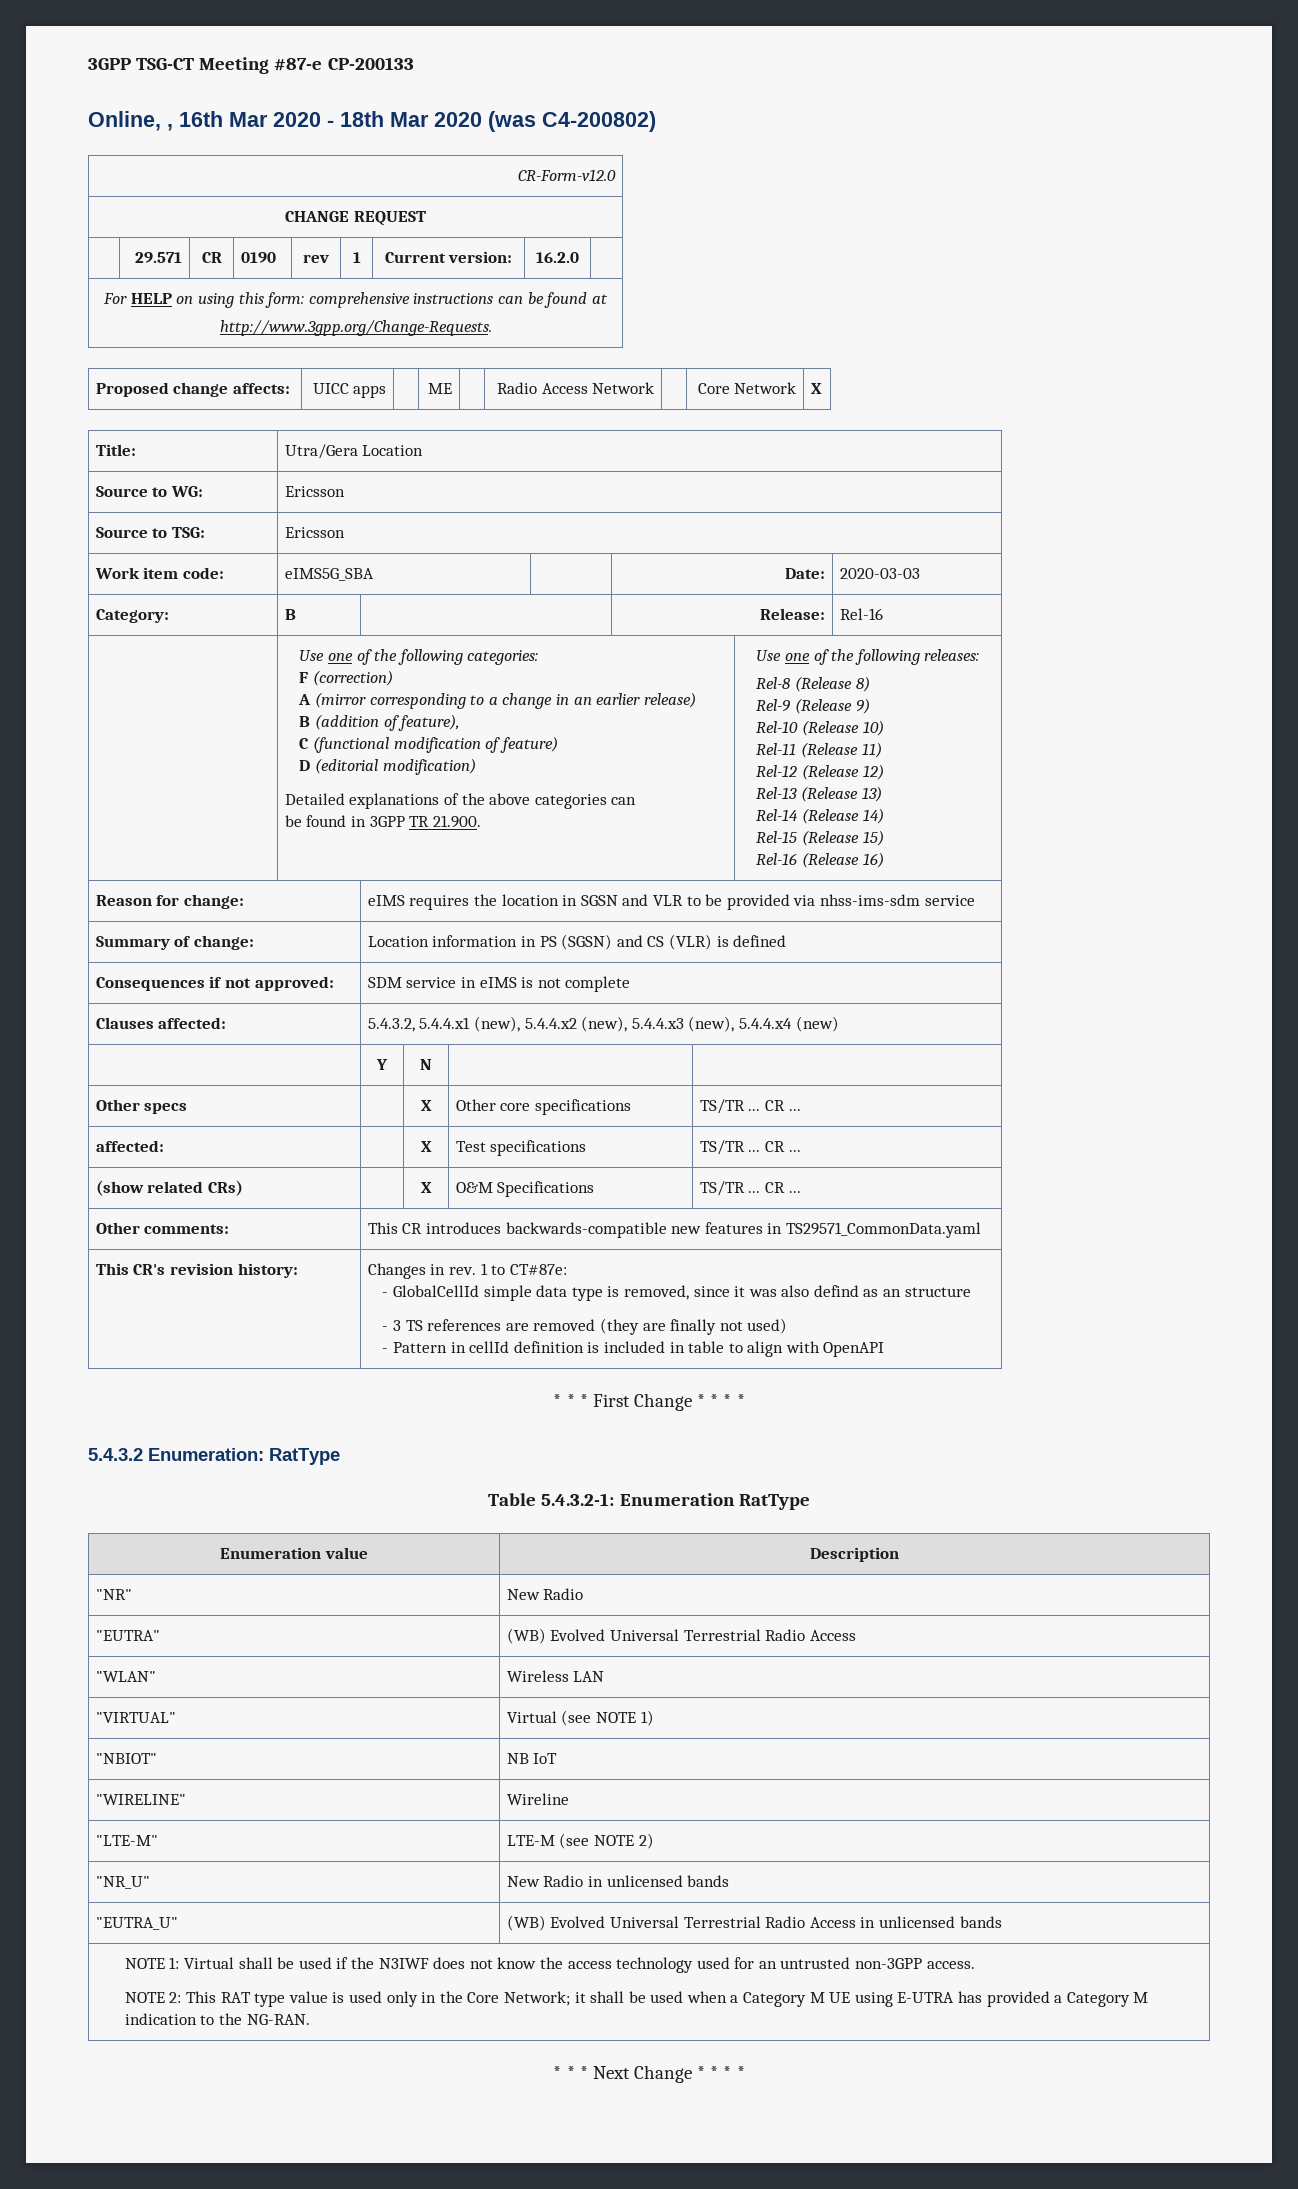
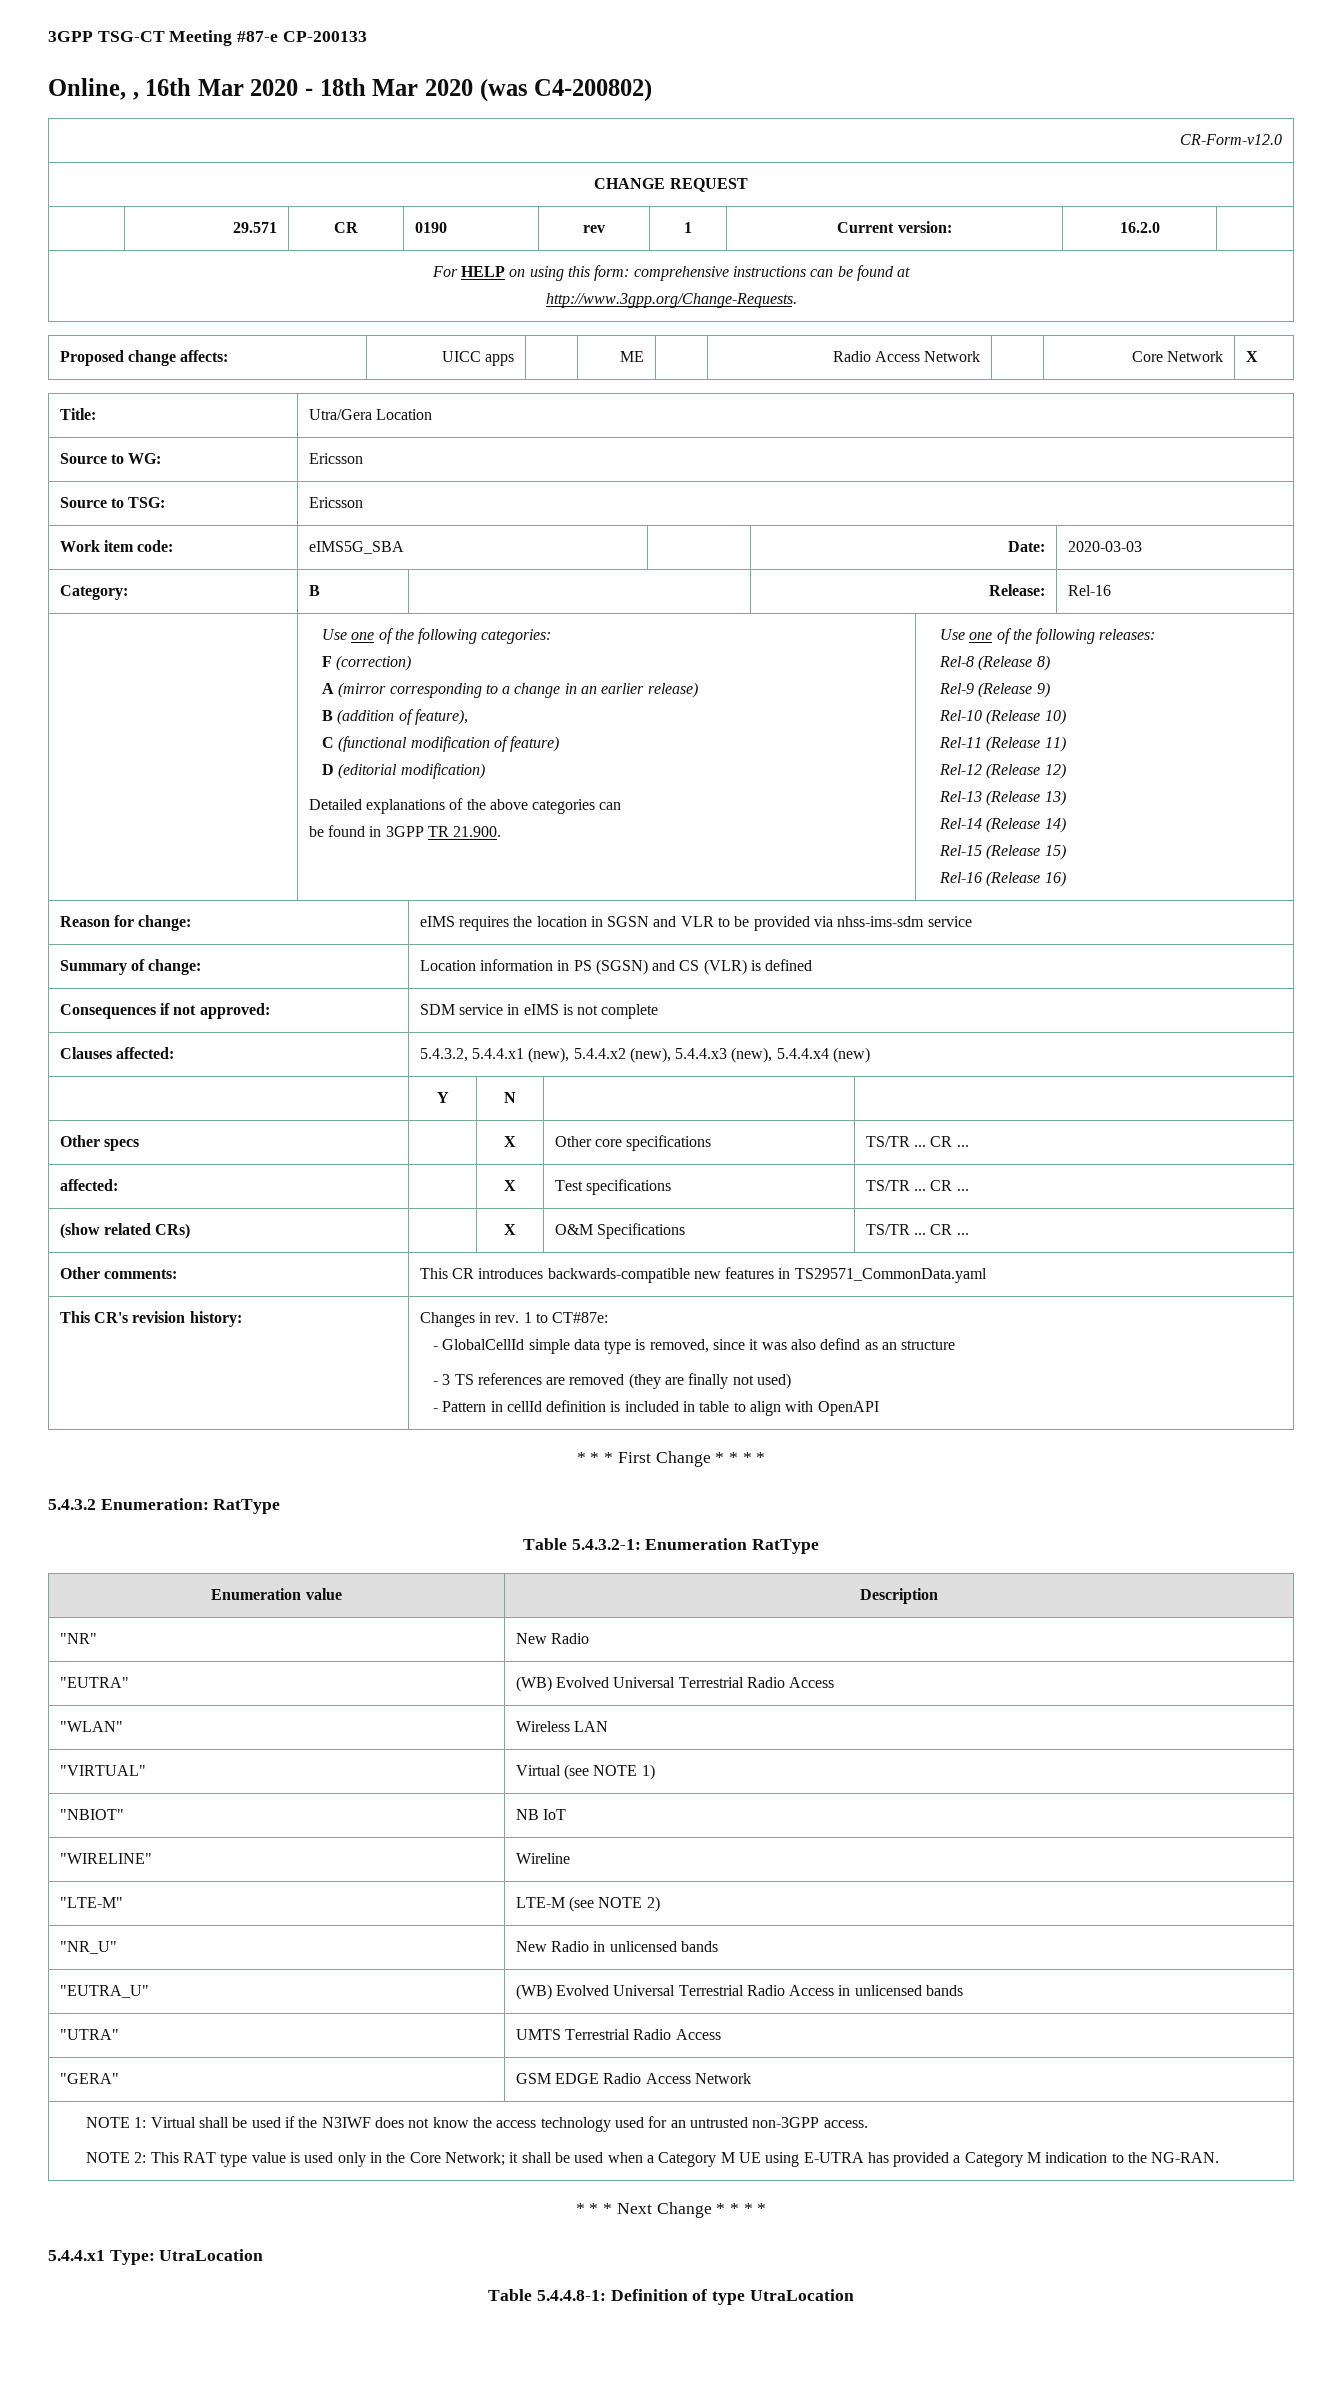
(1002, 1922) none -> [59,2029,119,2040] [515,2029,721,2040] [59,2073,119,2084] [515,2073,751,2084] // "UTRA" | UMTS Terrestrial Radio Access // "GERA" | GSM EDGE Radio Access Network
(745, 2072) none -> [48,2249,264,2265] [488,2289,854,2305] // 5.4.4.x1 Type: UtraLocation // Table 5.4.4.8-1: Definition of type UtraLocation

